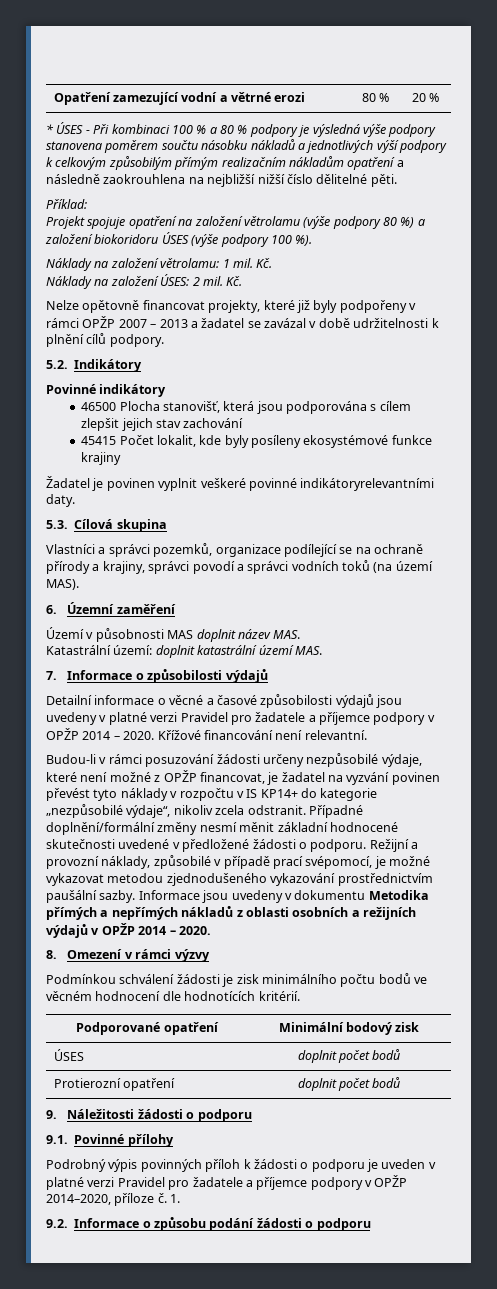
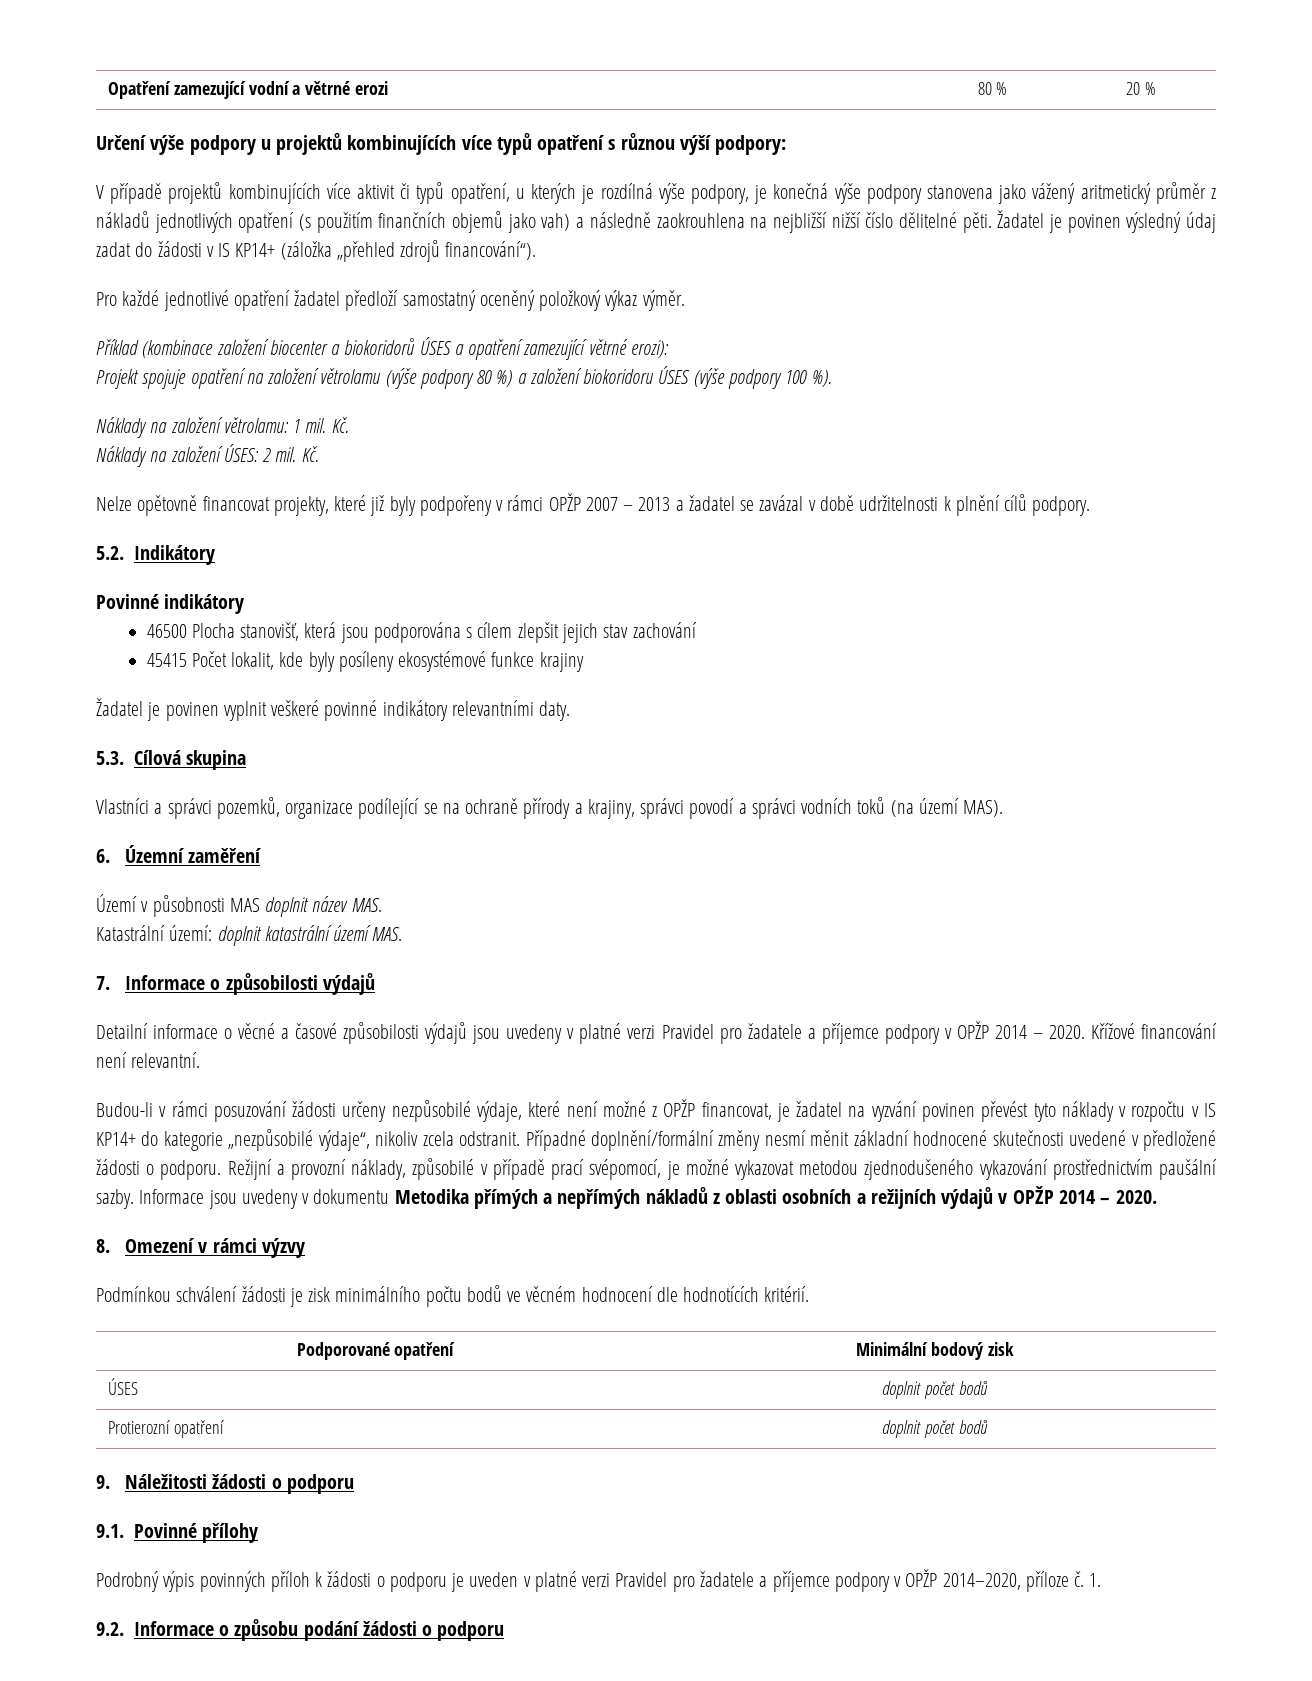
[46,122,437,137] [46,139,447,153] [46,156,396,170] * ÚSES - Při kombinaci 100 % a 80 % podpory je výsledná výše podpory stanovena poměrem součtu násobku nákladů a jednotlivých výší podpory k celkovým způsobilým přímým realizačním nákladům opatření -> [96,133,787,155] [96,182,1216,204] [96,211,571,233] Určení výše podpory u projektů kombinujících více typů opatření s různou výší podpory: // V případě projektů kombinujících více aktivit či typů opatření, u kterých je rozdílná výše podpory, je konečná výše podpory stanovena jako vážený aritmetický průměr z nákladů jednotlivých opatření (s použitím finančních objemů jako vah)
[46,199,87,209] // Příklad: -> [997,210,1216,233] [96,240,537,262] [96,290,685,311] [96,337,669,360] Žadatel je povinen výsledný údaj zadat do žádosti v IS KP14+ (záložka „přehled zdrojů financování“). // Pro každé jednotlivé opatření žadatel předloží samostatný oceněný položkový výkaz výměr. // Příklad (kombinace založení biocenter a biokoridorů ÚSES a opatření zamezující větrné erozi):
[300,478,435,491] indikátoryrelevantními -> [382,700,534,721] indikátory relevantními

